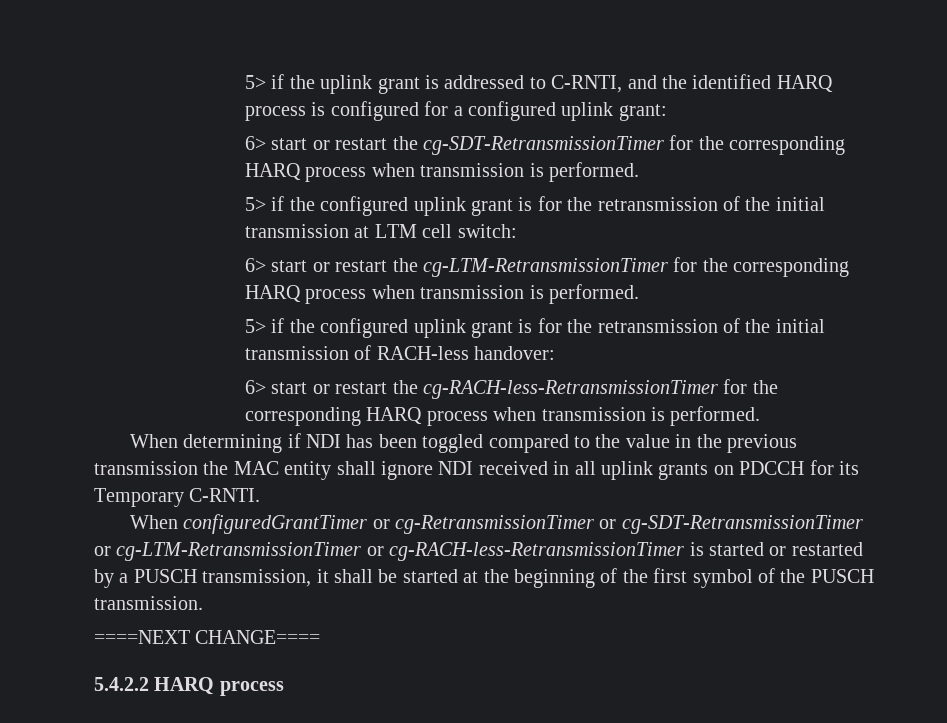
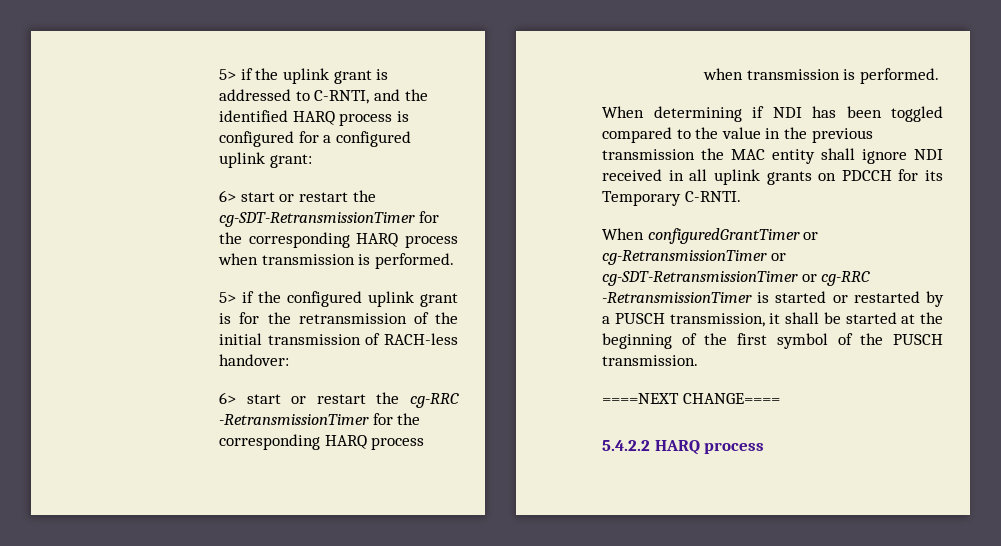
[244,196,825,216] [244,224,517,238] [244,257,850,277] [244,284,639,304] // 5> if the configured uplink grant is for the retransmission of the initial transmission at LTM cell switch: // 6> start or restart the cg-LTM-RetransmissionTimer for the corresponding HARQ process when transmission is performed. -> (455, 261) none
[422,380,718,399] cg-RACH-less-RetransmissionTimer -> [410,393,459,408] [219,414,370,425] cg-RRC -RetransmissionTimer
[116,542,685,561] cg-LTM-RetransmissionTimer or cg-RACH-less-RetransmissionTimer -> [821,271,871,286] [602,292,752,303] cg-RRC -RetransmissionTimer

